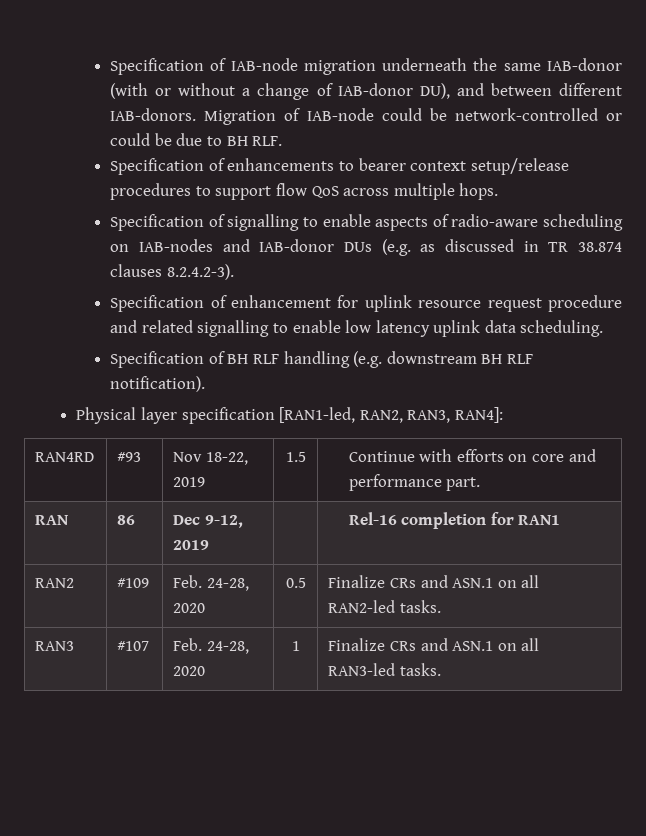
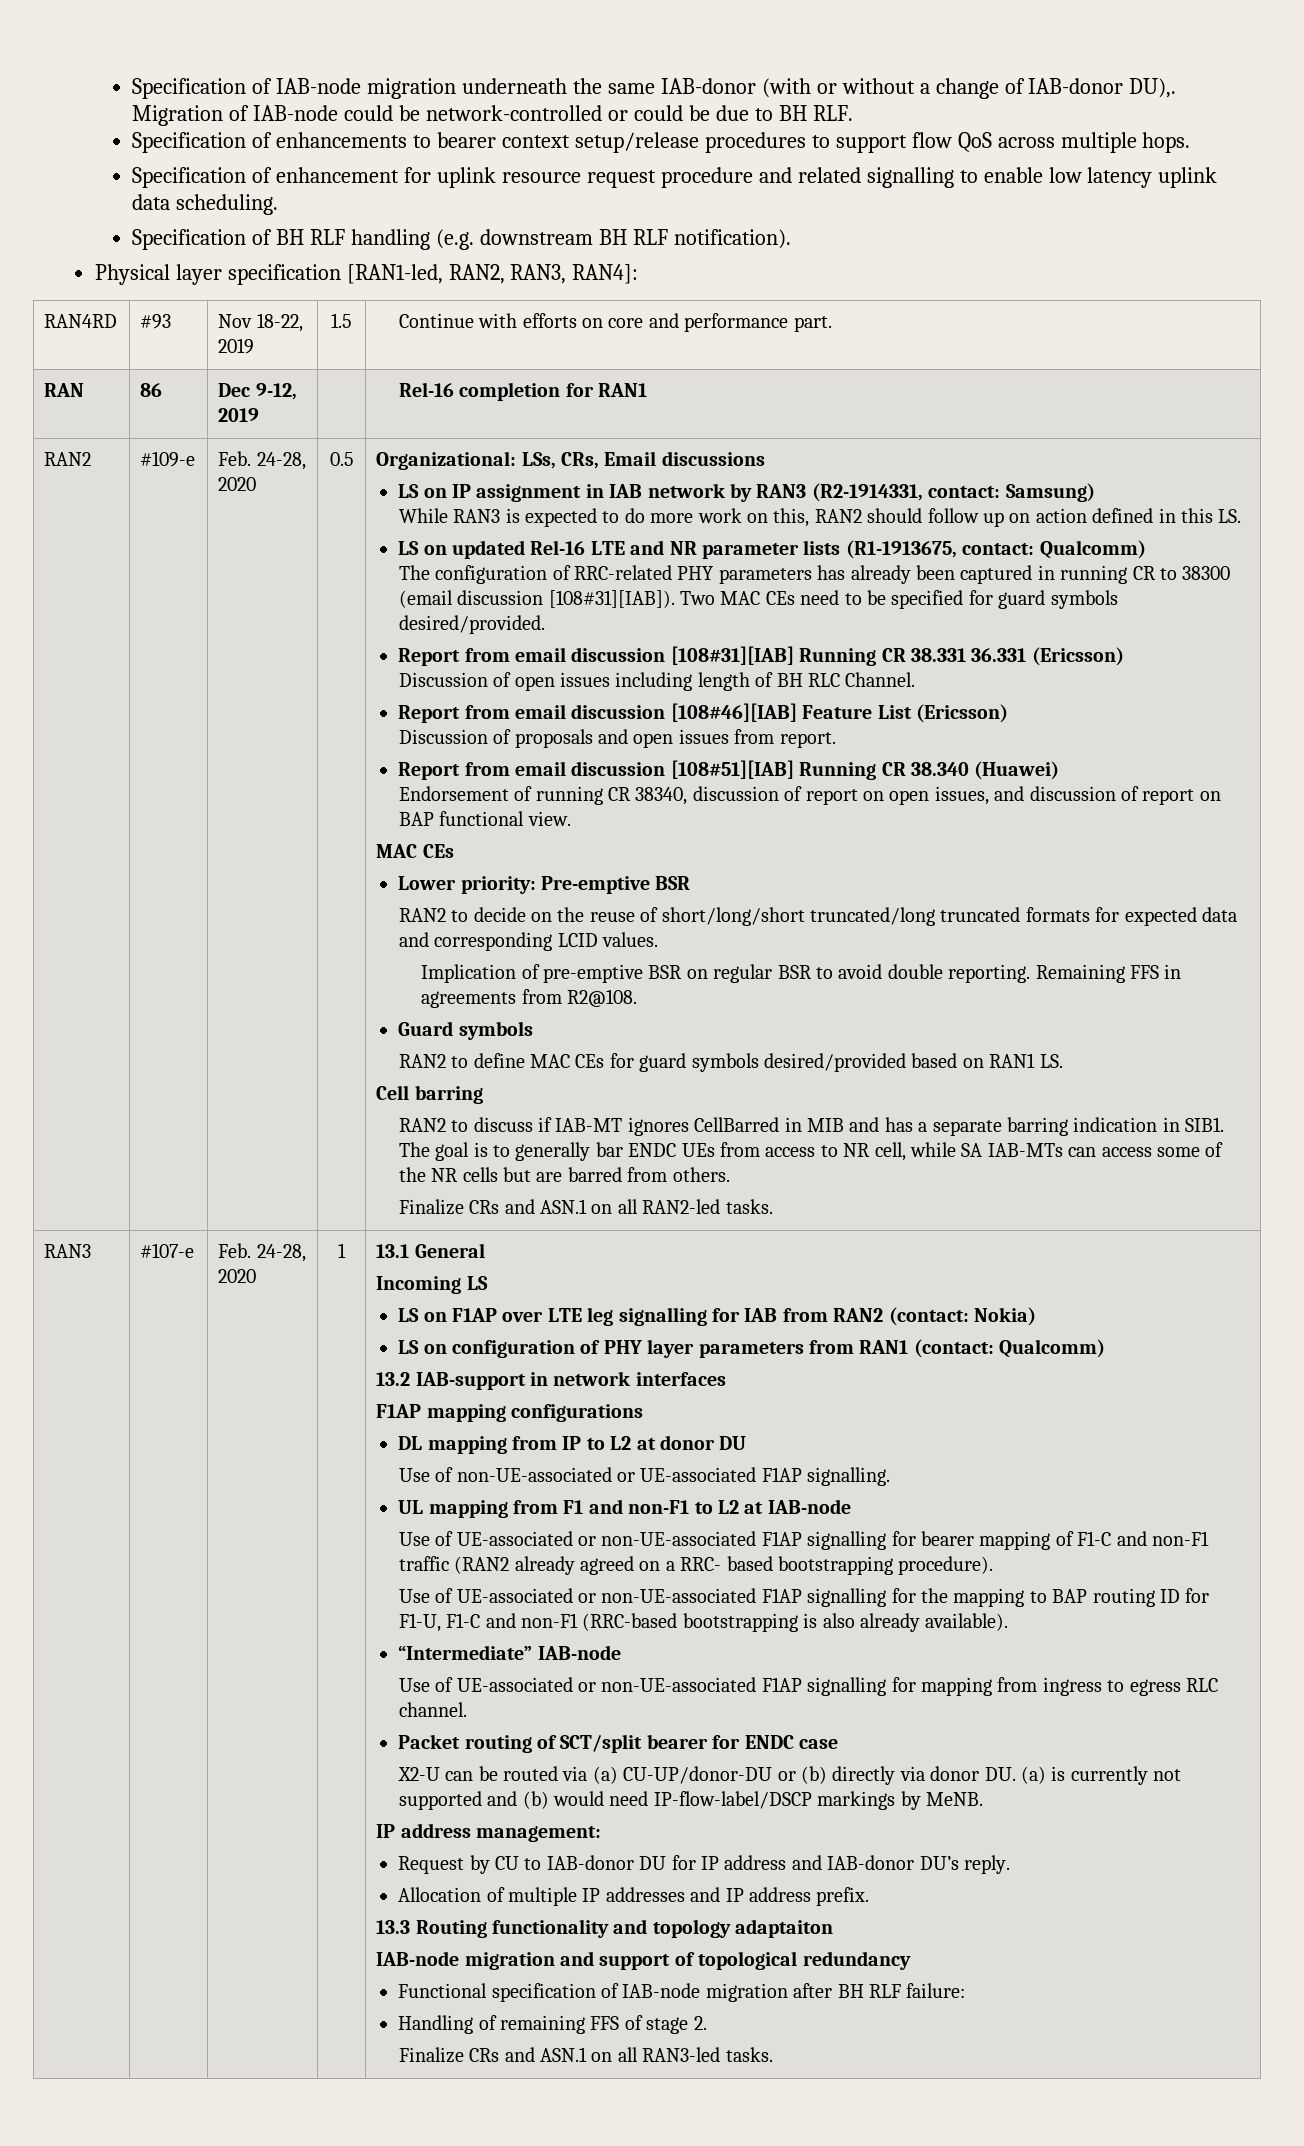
[419,83,622,99] [110,108,197,121] DU), and between different IAB-donors. -> [1129,78,1177,98] DU),.
[110,214,623,231] [110,239,622,256] [110,264,234,280] // Specification of signalling to enable aspects of radio-aware scheduling on IAB-nodes and IAB-donor DUs (e.g. as discussed in TR 38.874 clauses 8.2.4.2-3). -> (1191, 142) none
[117,578,150,588] #109 -> [140,451,196,467] #109-e
(306, 583) none -> [376,451,765,470] [398,483,1095,502] [398,508,1242,527] [398,540,1146,559] [398,565,1231,584] [398,590,1118,609] [398,615,545,634] [398,646,1124,666] [398,672,916,691] [398,703,1008,723] [398,729,836,748] [398,760,1060,780] [398,786,1221,805] [398,811,571,826] [376,844,454,858] [398,876,691,894] [398,907,1237,926] [398,932,658,951] [421,964,1182,983] [421,989,638,1008] [398,1021,533,1040] [398,1053,1063,1072] [376,1085,483,1104] [398,1117,1225,1136] [398,1142,1224,1161] [398,1167,730,1182] Organizational: LSs, CRs, Email discussions // LS on IP assignment in IAB network by RAN3 (R2-1914331, contact: Samsung) // While RAN3 is expected to do more work on this, RAN2 should follow up on action defined in this LS. // LS on updated Rel-16 LTE and NR parameter lists (R1-1913675, contact: Qualcomm) // The configuration of RRC-related PHY parameters has already been captured in running CR to 38300 (email discussion [108#31][IAB]). Two MAC CEs need to be specified for guard symbols desired/provided. // Report from email discussion [108#31][IAB] Running CR 38.331 36.331 (Ericsson) // Discussion of open issues including length of BH RLC Channel. // Report from email discussion [108#46][IAB] Feature List (Ericsson) // Discussion of proposals and open issues from report. // Report from email discussion [108#51][IAB] Running CR 38.340 (Huawei) // Endorsement of running CR 38340, discussion of report on open issues, and discussion of report on BAP functional view. // MAC CEs // Lower priority: Pre-emptive BSR // RAN2 to decide on the reuse of short/long/short truncated/long truncated formats for expected data and corresponding LCID values. // Implication of pre-emptive BSR on regular BSR to avoid double reporting. Remaining FFS in agreements from R2@108. // Guard symbols // RAN2 to define MAC CEs for guard symbols desired/provided based on RAN1 LS. // Cell barring // RAN2 to discuss if IAB-MT ignores CellBarred in MIB and has a separate barring indication in SIB1. The goal is to generally bar ENDC UEs from access to NR cell, while SA IAB-MTs can access some of the NR cells but are barred from others. //
[117,641,150,651] #107 -> [140,1243,195,1258] #107-e
(300, 646) none -> [376,1243,485,1258] [376,1276,488,1294] [398,1307,1036,1326] [398,1339,1106,1358] [376,1371,726,1390] [376,1404,643,1422] [398,1435,747,1454] [398,1467,891,1486] [398,1499,851,1518] [398,1531,1209,1550] [398,1556,994,1575] [398,1588,1210,1607] [398,1613,1009,1632] [398,1645,621,1660] [398,1677,1218,1696] [398,1702,467,1717] [398,1734,838,1753] [397,1766,1182,1785] [398,1791,983,1810] [376,1823,601,1842] [398,1855,1010,1874] [398,1887,870,1906] [376,1919,834,1938] [376,1951,911,1970] [398,1983,966,2002] [398,2015,707,2034] 13.1 General // Incoming LS // LS on F1AP over LTE leg signalling for IAB from RAN2 (contact: Nokia) // LS on configuration of PHY layer parameters from RAN1 (contact: Qualcomm) // 13.2 IAB-support in network interfaces // F1AP mapping configurations // DL mapping from IP to L2 at donor DU // Use of non-UE-associated or UE-associated F1AP signalling. // UL mapping from F1 and non-F1 to L2 at IAB-node // Use of UE-associated or non-UE-associated F1AP signalling for bearer mapping of F1-C and non-F1 traffic (RAN2 already agreed on a RRC- based bootstrapping procedure). // Use of UE-associated or non-UE-associated F1AP signalling for the mapping to BAP routing ID for F1-U, F1-C and non-F1 (RRC-based bootstrapping is also already available). // “Intermediate” IAB-node // Use of UE-associated or non-UE-associated F1AP signalling for mapping from ingress to egress RLC channel. // Packet routing of SCT/split bearer for ENDC case // X2-U can be routed via (a) CU-UP/donor-DU or (b) directly via donor DU. (a) is currently not supported and (b) would need IP-flow-label/DSCP markings by MeNB. // IP address management: // Request by CU to IAB-donor DU for IP address and IAB-donor DU’s reply. // Allocation of multiple IP addresses and IP address prefix. // 13.3 Routing functionality and topology adaptaiton // IAB-node migration and support of topological redundancy // Functional specification of IAB-node migration after BH RLF failure: // Handling of remaining FFS of stage 2. //

